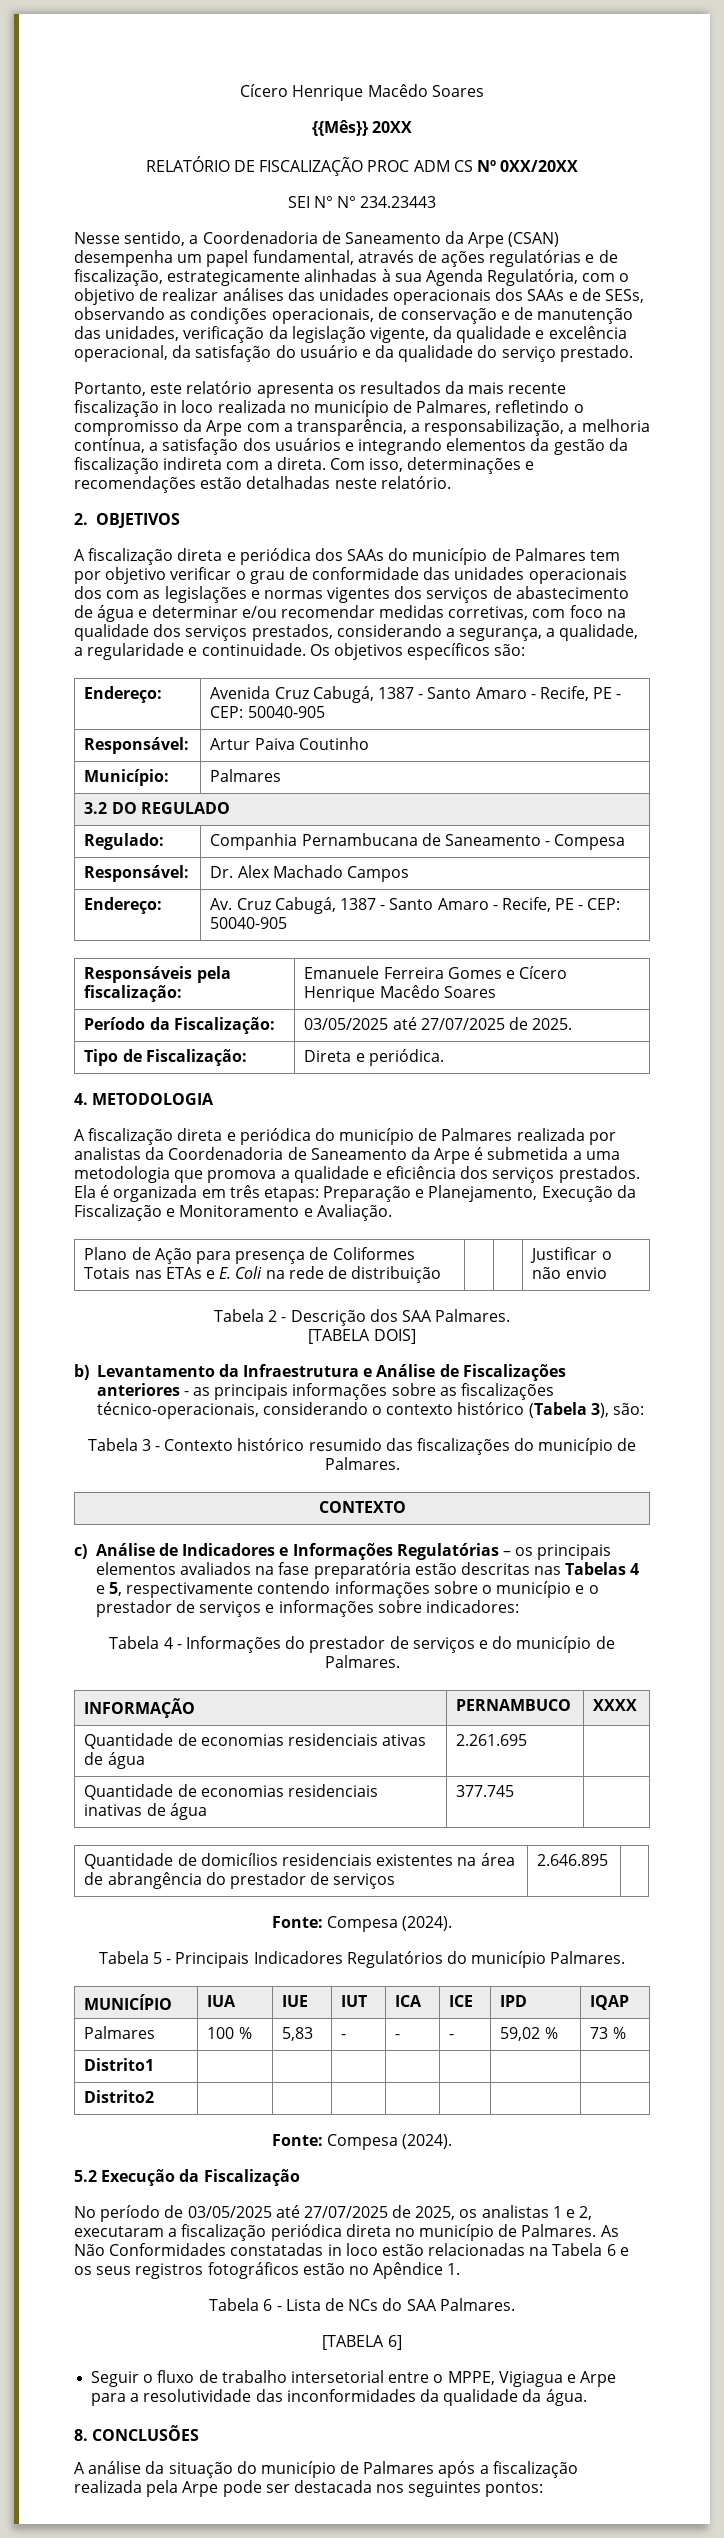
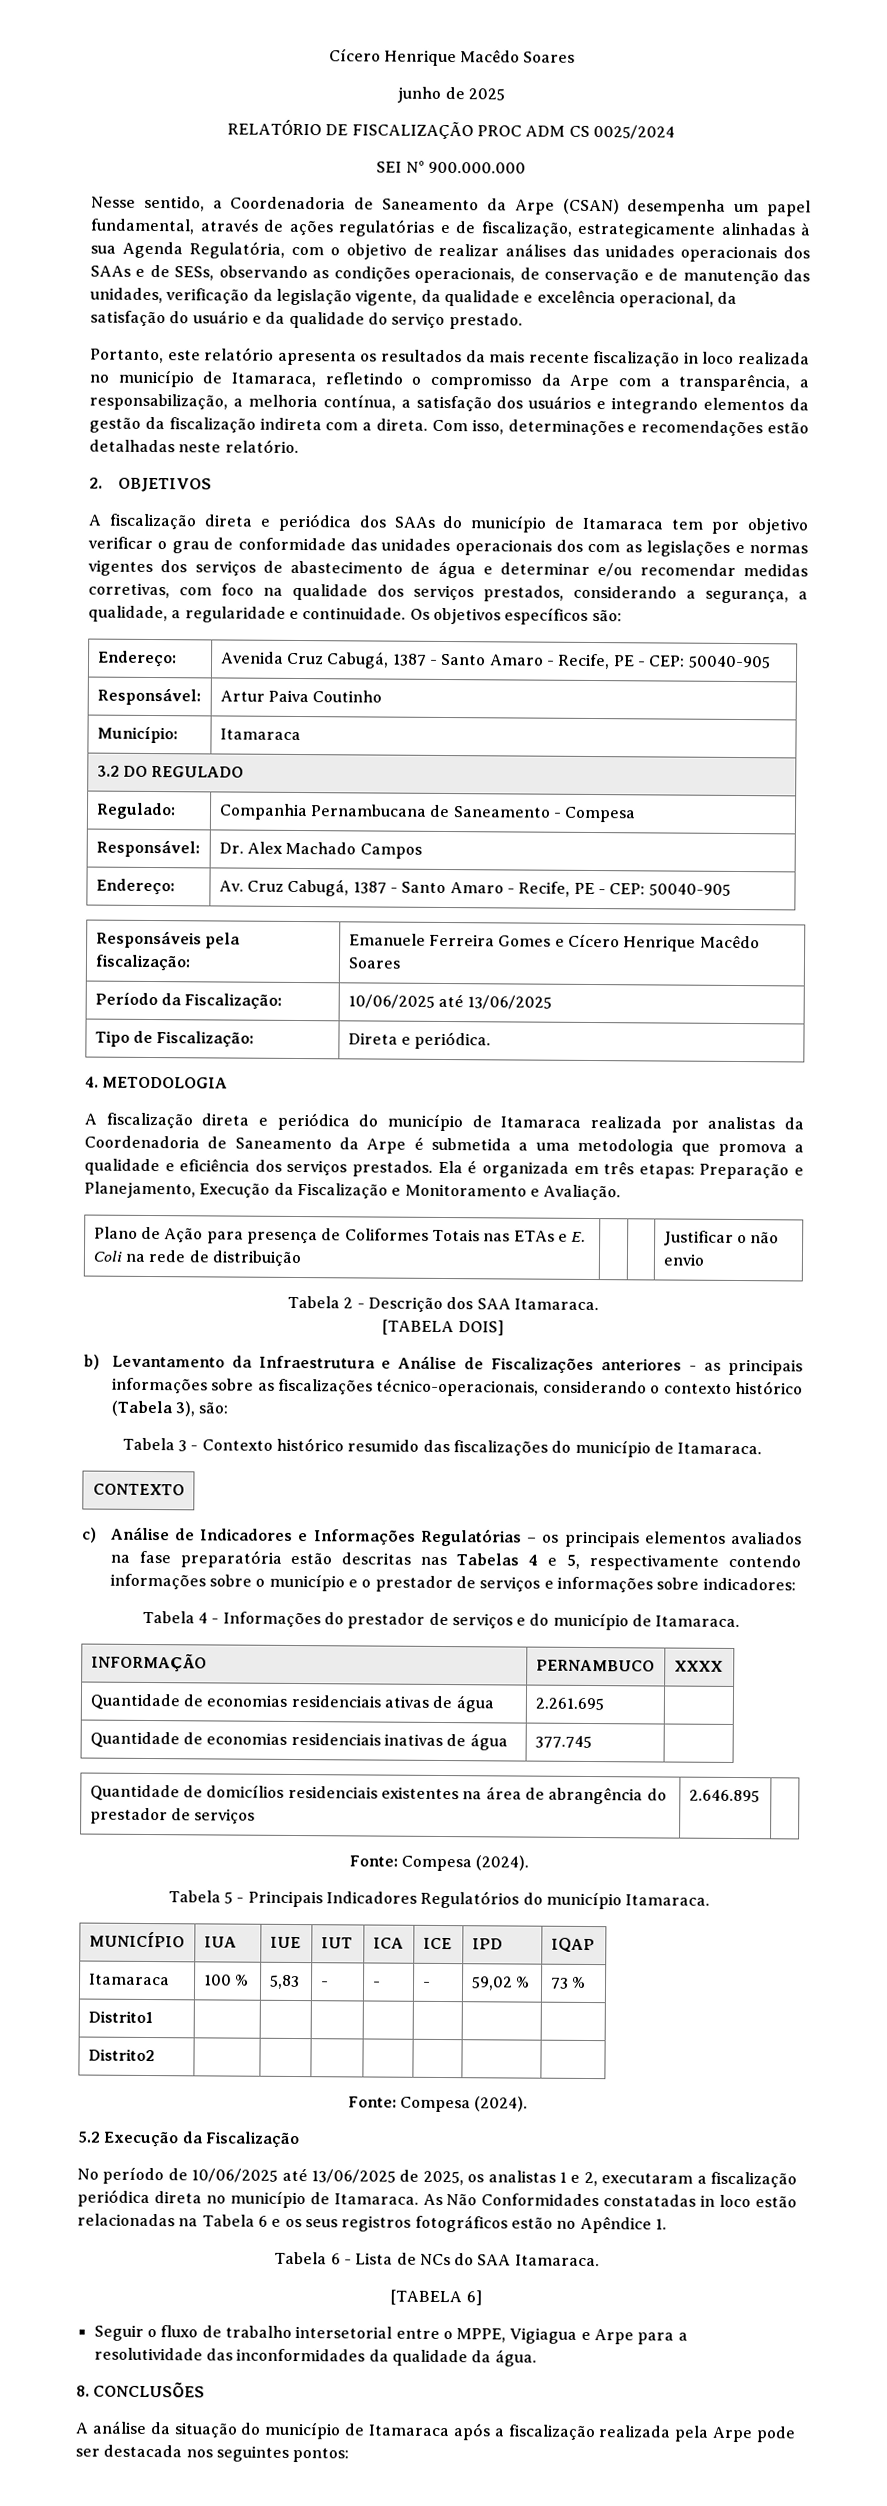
[240,84,484,101] [311,120,413,136] Cícero Henrique Macêdo Soares // {{Mês}} 20XX -> [328,48,576,67] [397,86,505,103] Cícero Henrique Macêdo Soares // junho de 2025
[476,160,579,172] Nº 0XX/20XX -> [592,124,675,140] 0025/2024
[337,196,437,208] N° 234.23443 -> [427,161,526,174] 900.000.000
[416,400,492,415] Palmares, -> [231,372,316,388] Itamaraca,
[514,548,586,561] Palmares -> [582,517,665,530] Itamaraca
[210,769,282,782] Palmares -> [219,728,301,741] Itamaraca
[304,1017,573,1030] 03/05/2025 até 27/07/2025 de 2025. -> [347,993,553,1010] 10/06/2025 até 13/06/2025
[441,1128,513,1141] Palmares -> [500,1116,582,1128] Itamaraca
[435,1309,511,1322] Palmares. -> [513,1298,599,1311] Itamaraca.
[324,1457,400,1470] Palmares. -> [677,1442,763,1455] Itamaraca.
[324,1655,400,1668] Palmares. -> [655,1615,741,1628] Itamaraca.
[550,1951,626,1964] Palmares. -> [625,1894,711,1906] Itamaraca.
[84,2026,156,2039] Palmares -> [88,1973,170,1986] Itamaraca
[187,2205,388,2218] 03/05/2025 até 27/07/2025 -> [191,2167,396,2184] 10/06/2025 até 13/06/2025
[521,2224,597,2237] Palmares. -> [333,2193,419,2205] Itamaraca.
[439,2298,515,2311] Palmares. -> [514,2254,600,2267] Itamaraca.
[363,2461,435,2474] Palmares -> [368,2424,450,2437] Itamaraca

